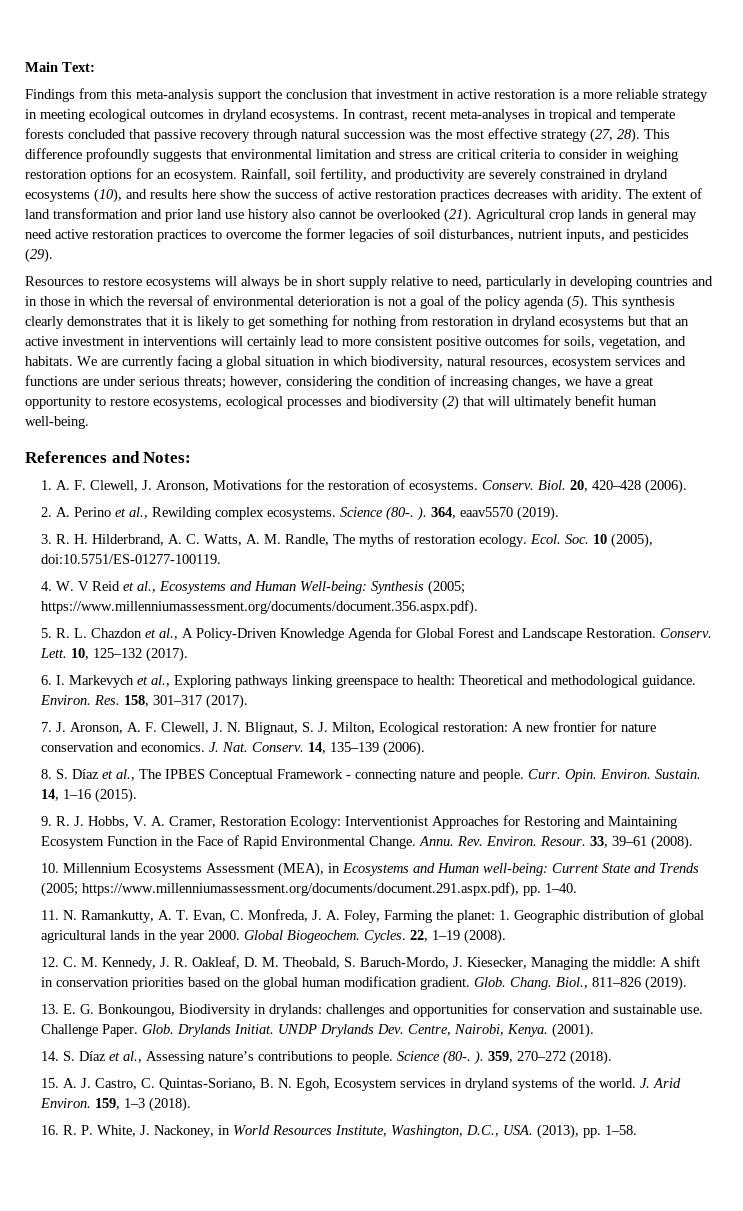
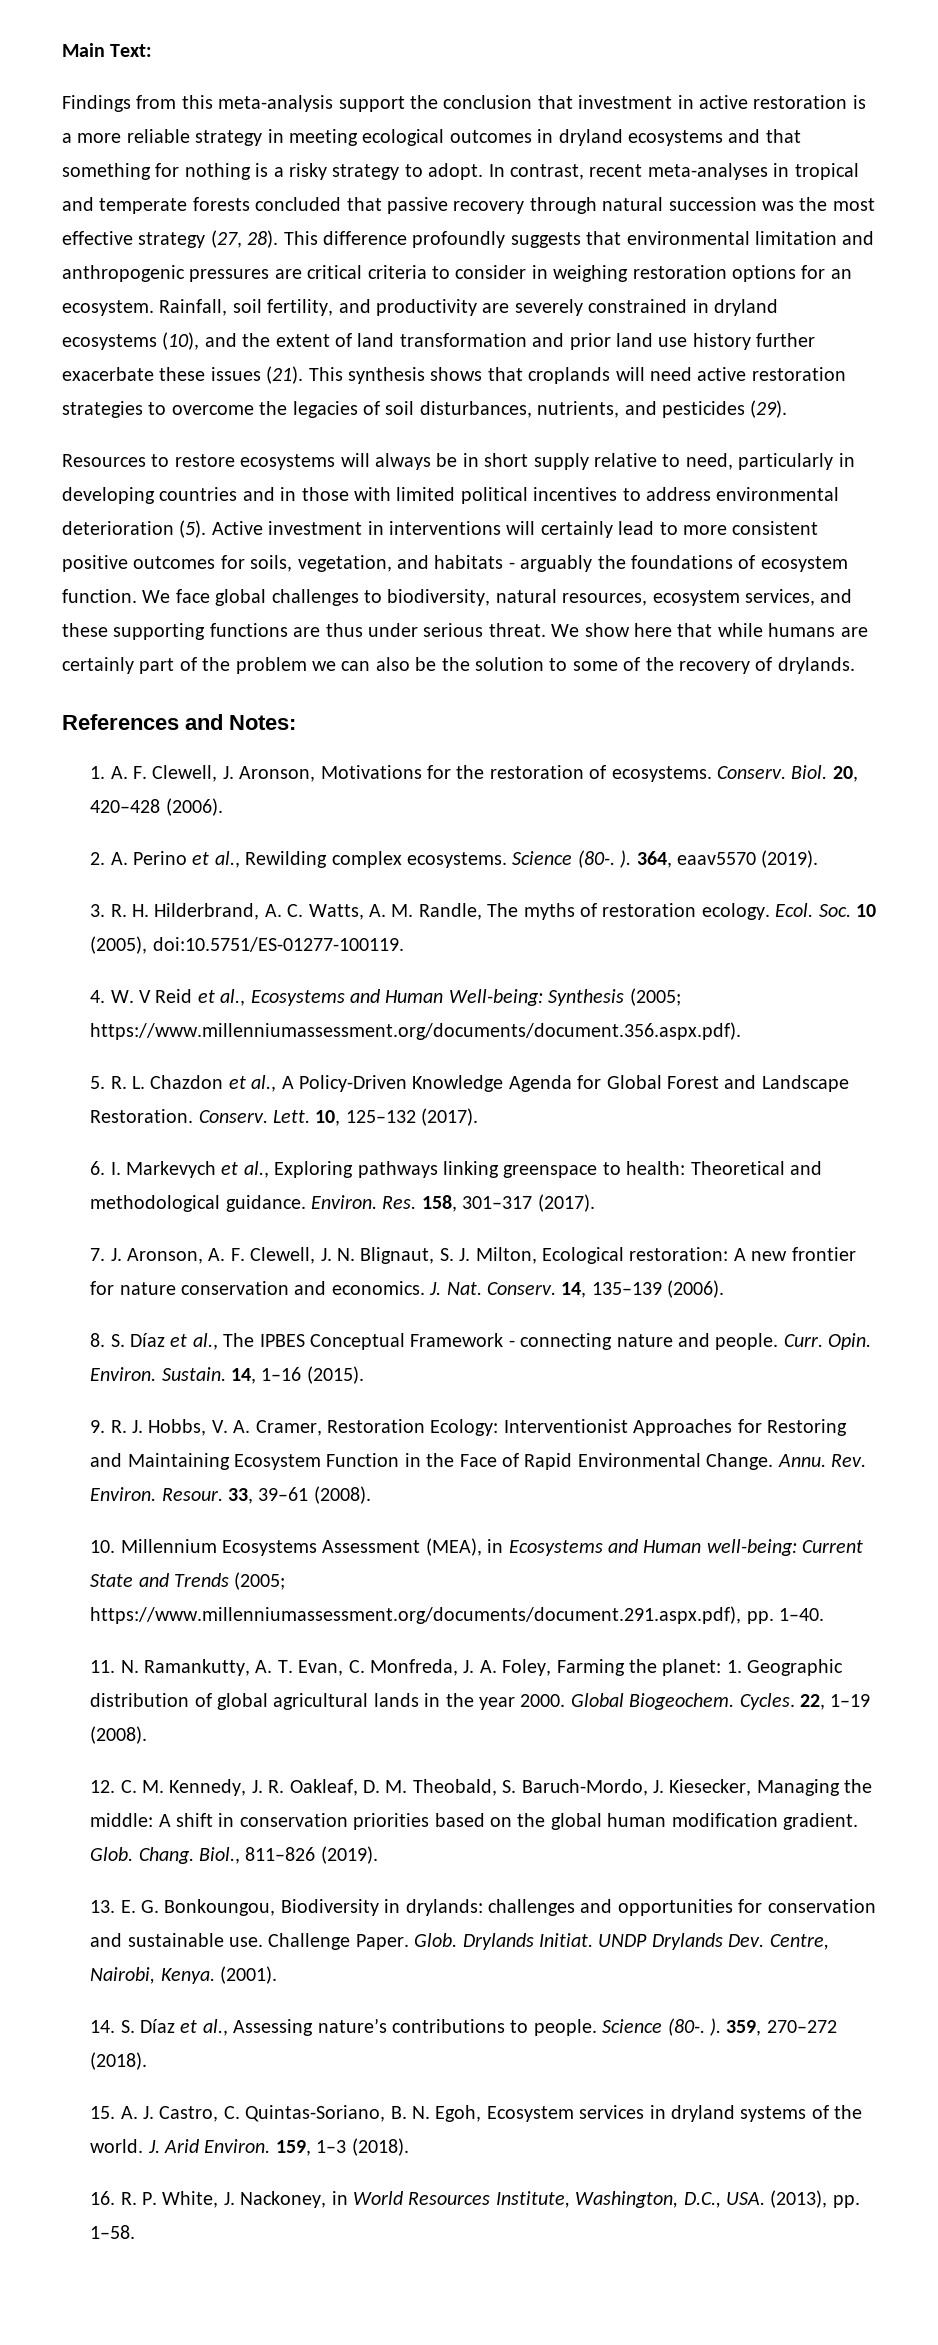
[270,110,339,122] ecosystems. -> [627,129,801,146] [62,163,484,180] ecosystems and that something for nothing is a risky strategy to adopt.
[399,150,432,159] stress -> [62,265,270,282] anthropogenic pressures
[150,188,648,202] results here show the success of active restoration practices decreases with aridity. The -> [242,333,271,347] the
[292,208,697,223] also cannot be overlooked (21). Agricultural crop lands in general may -> [756,333,816,347] [62,366,645,384] further exacerbate these issues (21). This synthesis shows that croplands will
[157,229,207,242] practices -> [62,401,143,418] strategies
[306,228,345,239] former -> (288, 408) none
[518,229,605,242] nutrient inputs, -> [537,401,620,418] nutrients,
[74,295,675,310] [25,315,689,329] [25,336,58,346] in which the reversal of environmental deterioration is not a goal of the policy agenda (5). This synthesis clearly demonstrates that it is likely to get something for nothing from restoration in dryland ecosystems but that an active -> [354,487,840,504] [62,520,263,538] with limited political incentives to address environmental deterioration (5). Active
[25,355,686,369] habitats. We are currently facing a global situation in which biodiversity, natural resources, ecosystem services and -> [434,555,848,572] [62,589,853,606] [62,623,206,640] habitats - arguably the foundations of ecosystem function. We face global challenges to biodiversity, natural resources, ecosystem services, and these supporting
(99, 382) none -> [325,623,363,637] thus
[184,375,653,389] [25,395,657,410] [25,416,89,429] threats; however, considering the condition of increasing changes, we have a great opportunity to restore ecosystems, ecological processes and biodiversity (2) that will ultimately benefit human well-being. -> [488,623,868,637] [62,657,855,674] threat. We show here that while humans are certainly part of the problem we can also be the solution to some of the recovery of drylands.

